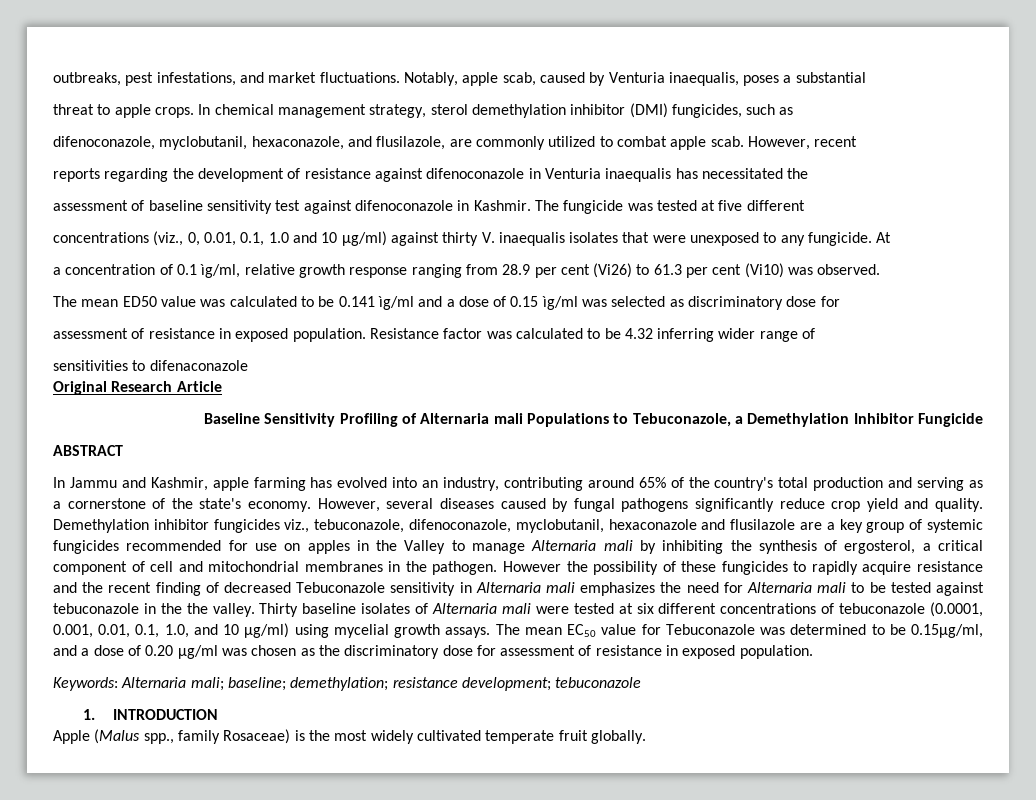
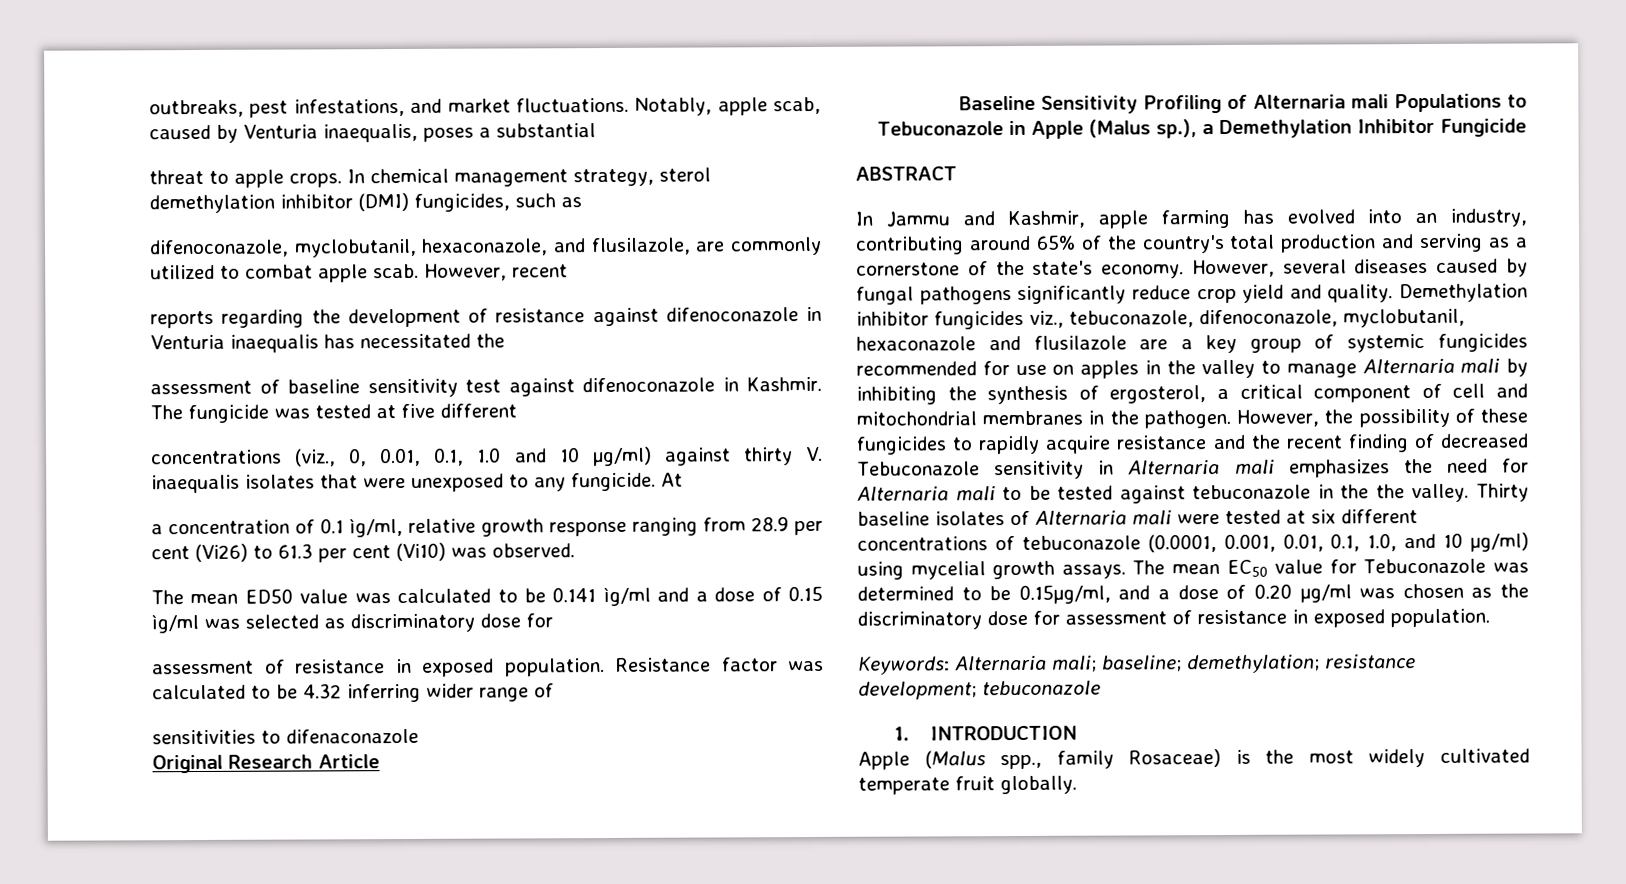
[632,413,731,427] Tebuconazole, -> [877,119,1197,139] Tebuconazole in Apple (Malus sp.),
[404,540,446,554] Valley -> [1201,359,1256,379] valley
[502,561,561,572] However -> [1236,409,1320,427] However,

